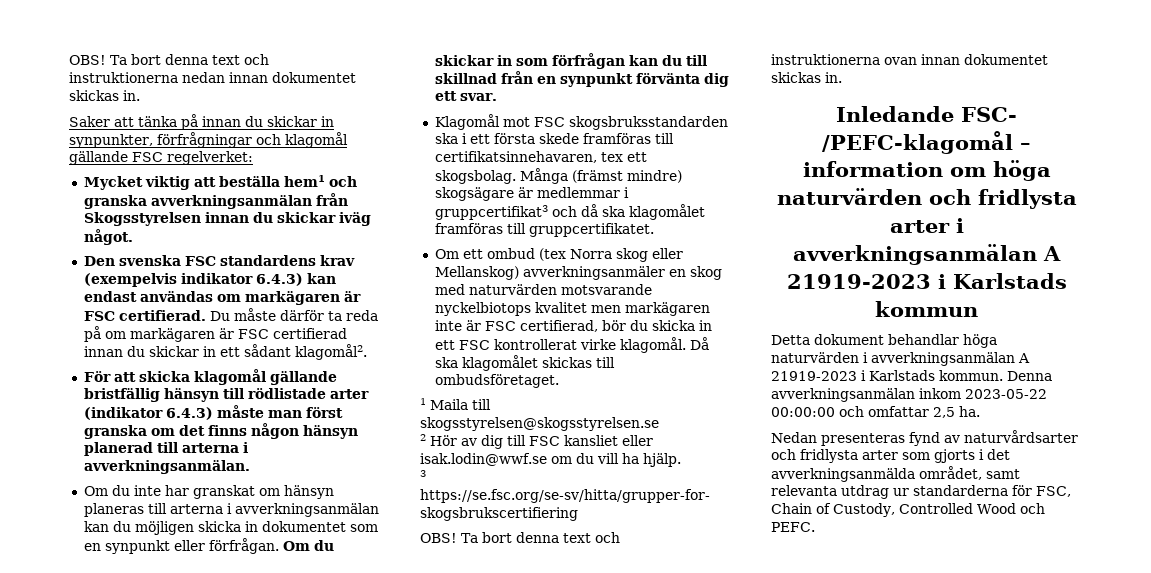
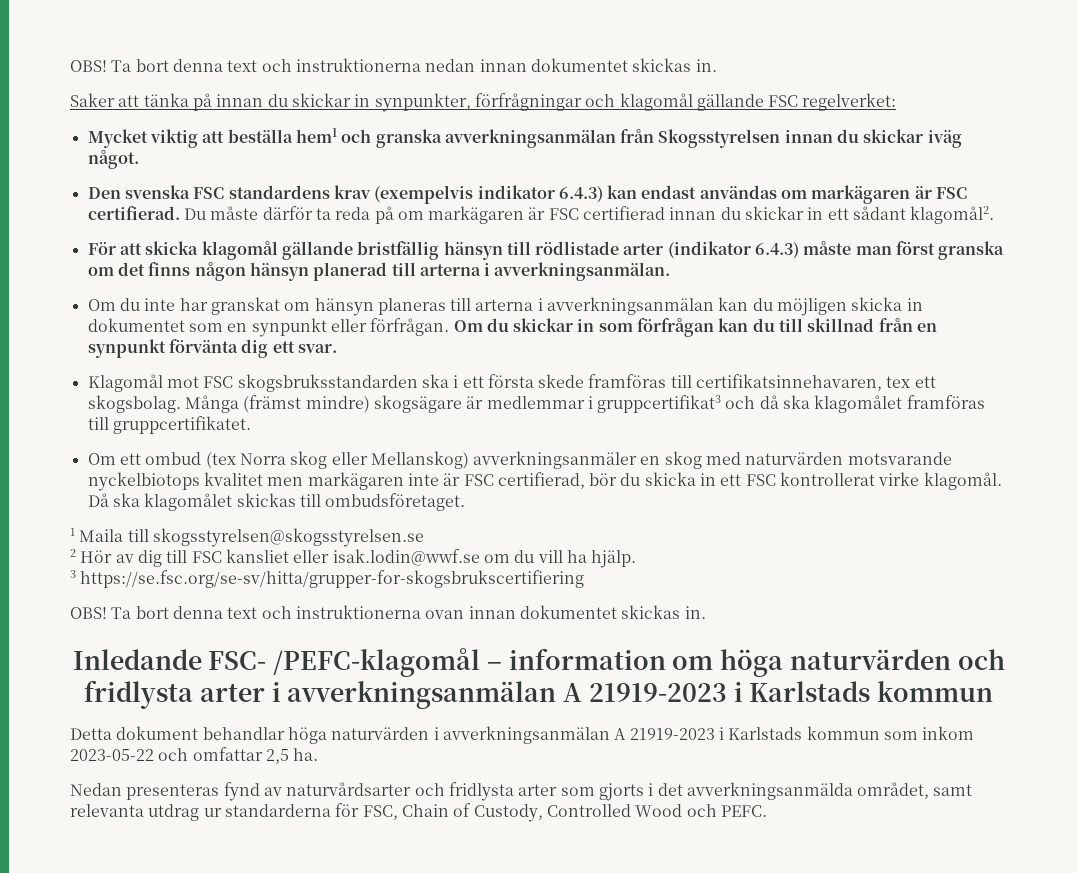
[939,370,1052,381] [771,388,915,402] kommun. Denna avverkningsanmälan -> [806,726,918,740] kommun som
[771,407,835,417] 00:00:00 -> (154, 755) none

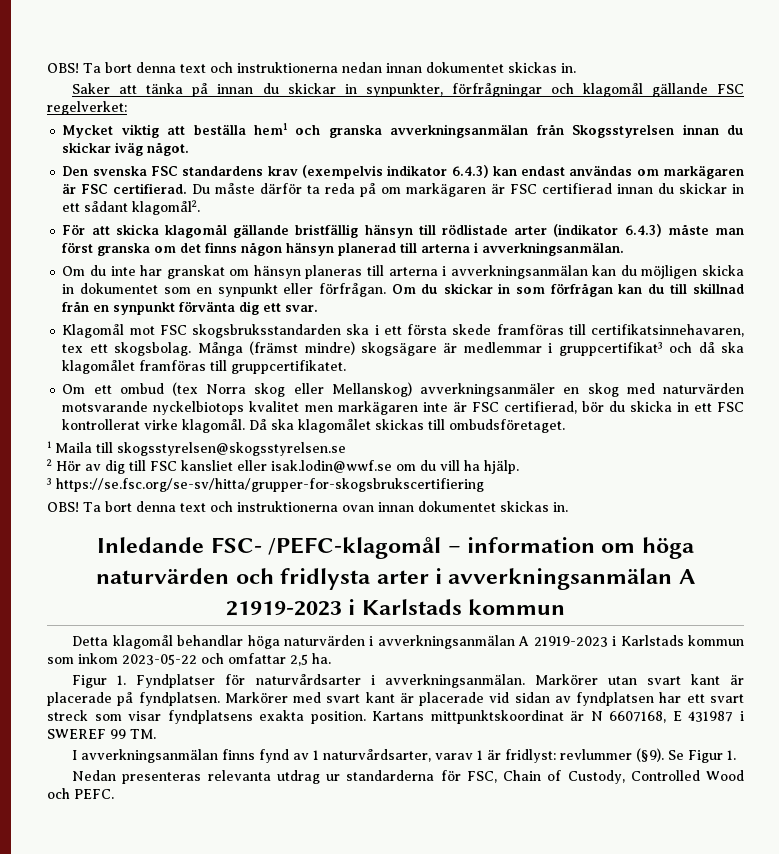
[116,726,199,740] dokument -> [112,635,173,649] klagomål
[70,782,973,801] Nedan presenteras fynd av naturvårdsarter och fridlysta arter som gjorts i det avverkningsanmälda området, samt -> [72,674,744,688] [47,692,744,706] [47,710,745,724] [47,729,156,739] [72,748,737,763] [72,770,202,784] Figur 1. Fyndplatser för naturvårdsarter i avverkningsanmälan. Markörer utan svart kant är placerade på fyndplatsen. Markörer med svart kant är placerade vid sidan av fyndplatsen har ett svart streck som visar fyndplatsens exakta position. Kartans mittpunktskoordinat är N 6607168, E 431987 i SWEREF 99 TM. // I avverkningsanmälan finns fynd av 1 naturvårdsarter, varav 1 är fridlyst: revlummer (§9). Se Figur 1. // Nedan presenteras

